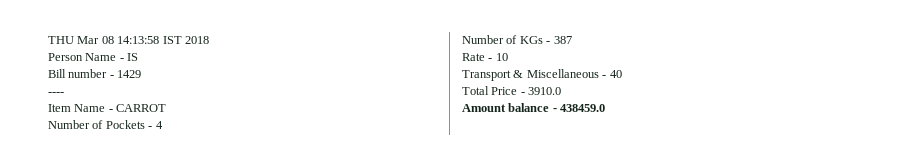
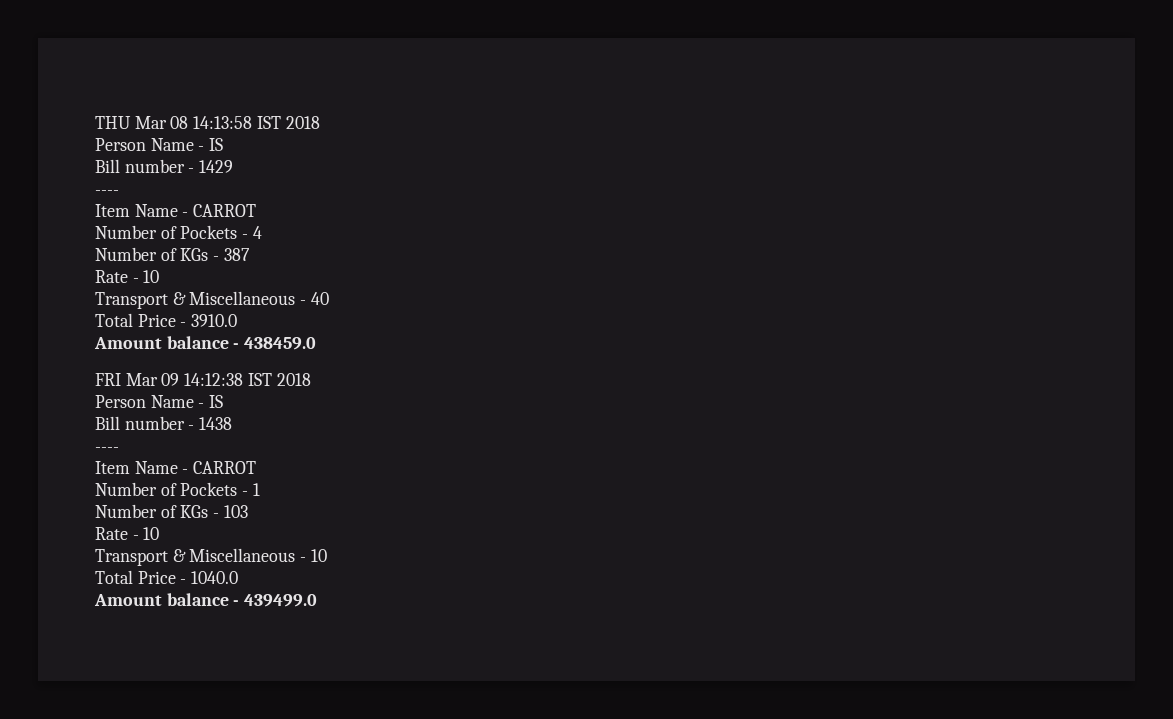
(606, 108) none -> [95,373,311,386] [95,395,224,408] [95,416,233,430] [95,447,119,452] [95,461,257,474] [95,482,260,496] [95,504,248,518] [95,527,160,540] [95,548,327,566] [95,570,239,584] [94,593,318,607] // FRI Mar 09 14:12:38 IST 2018 // Person Name - IS // Bill number - 1438 // ---- // Item Name - CARROT // Number of Pockets - 1 // Number of KGs - 103 // Rate - 10 // Transport & Miscellaneous - 10 // Total Price - 1040.0 // Amount balance - 439499.0

